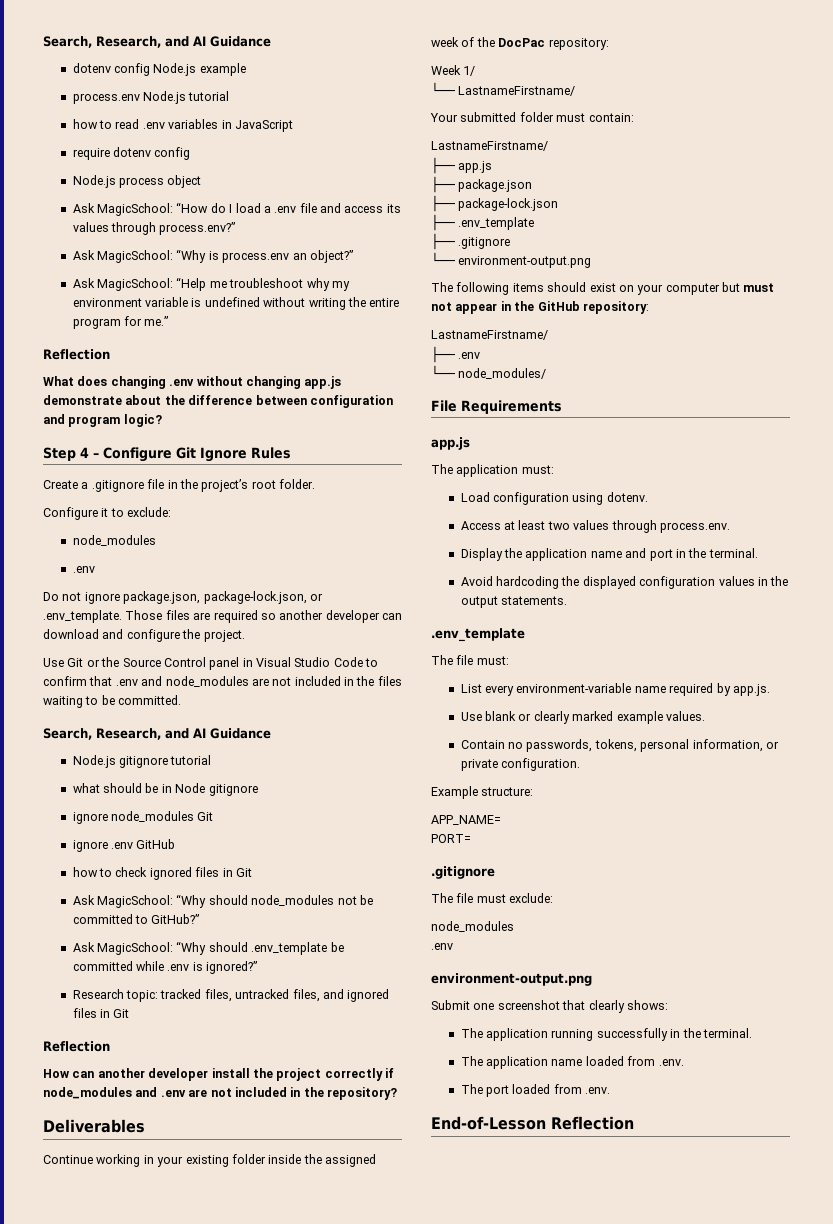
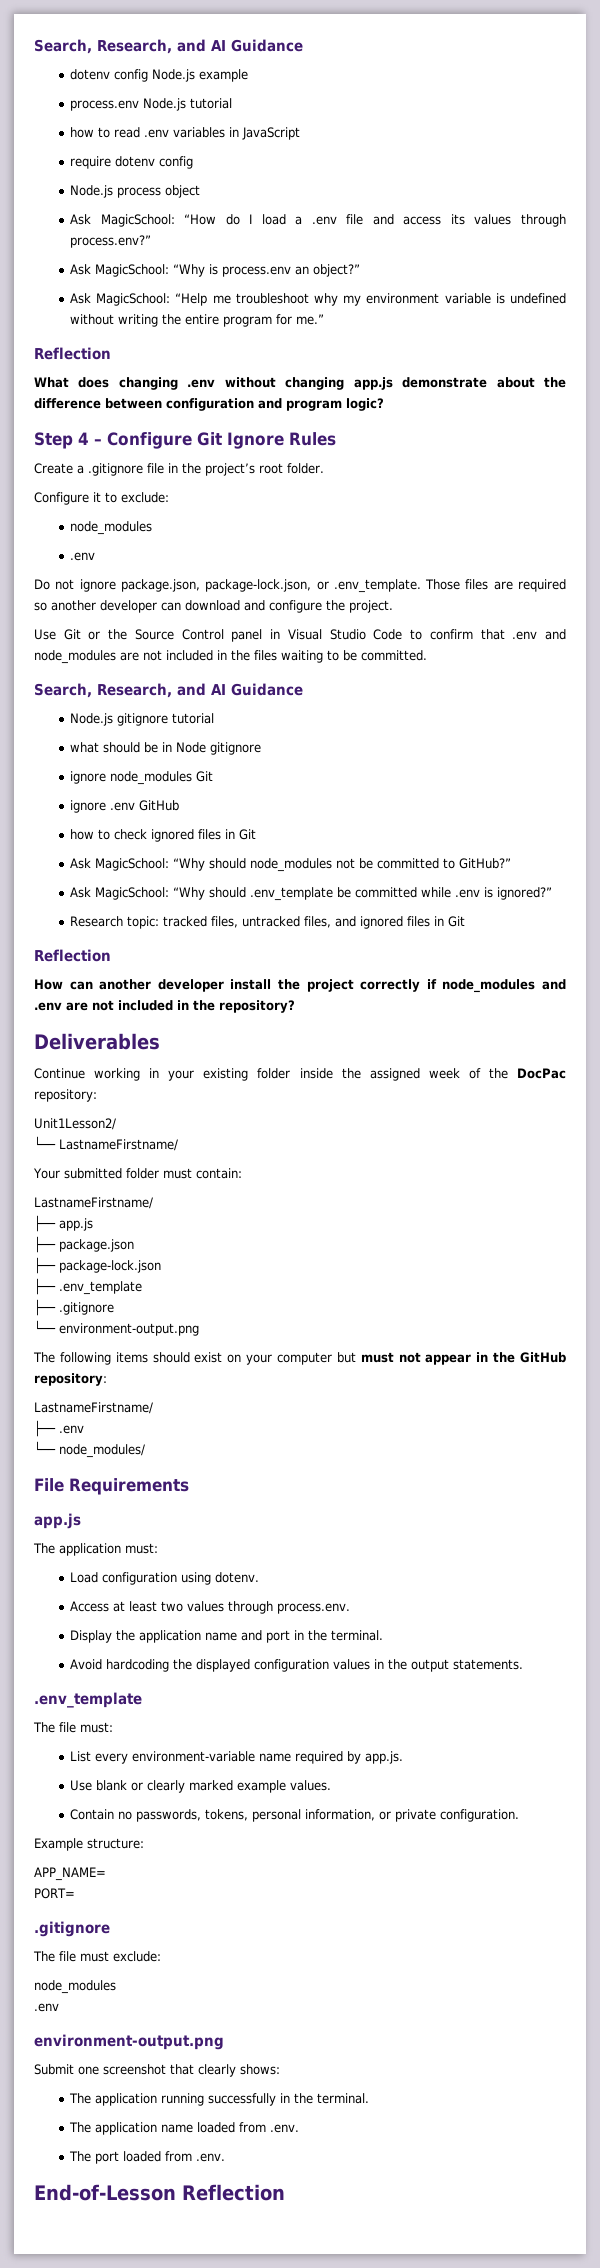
[431,65,476,76] Week 1/ -> [34,1118,116,1130] Unit1Lesson2/

